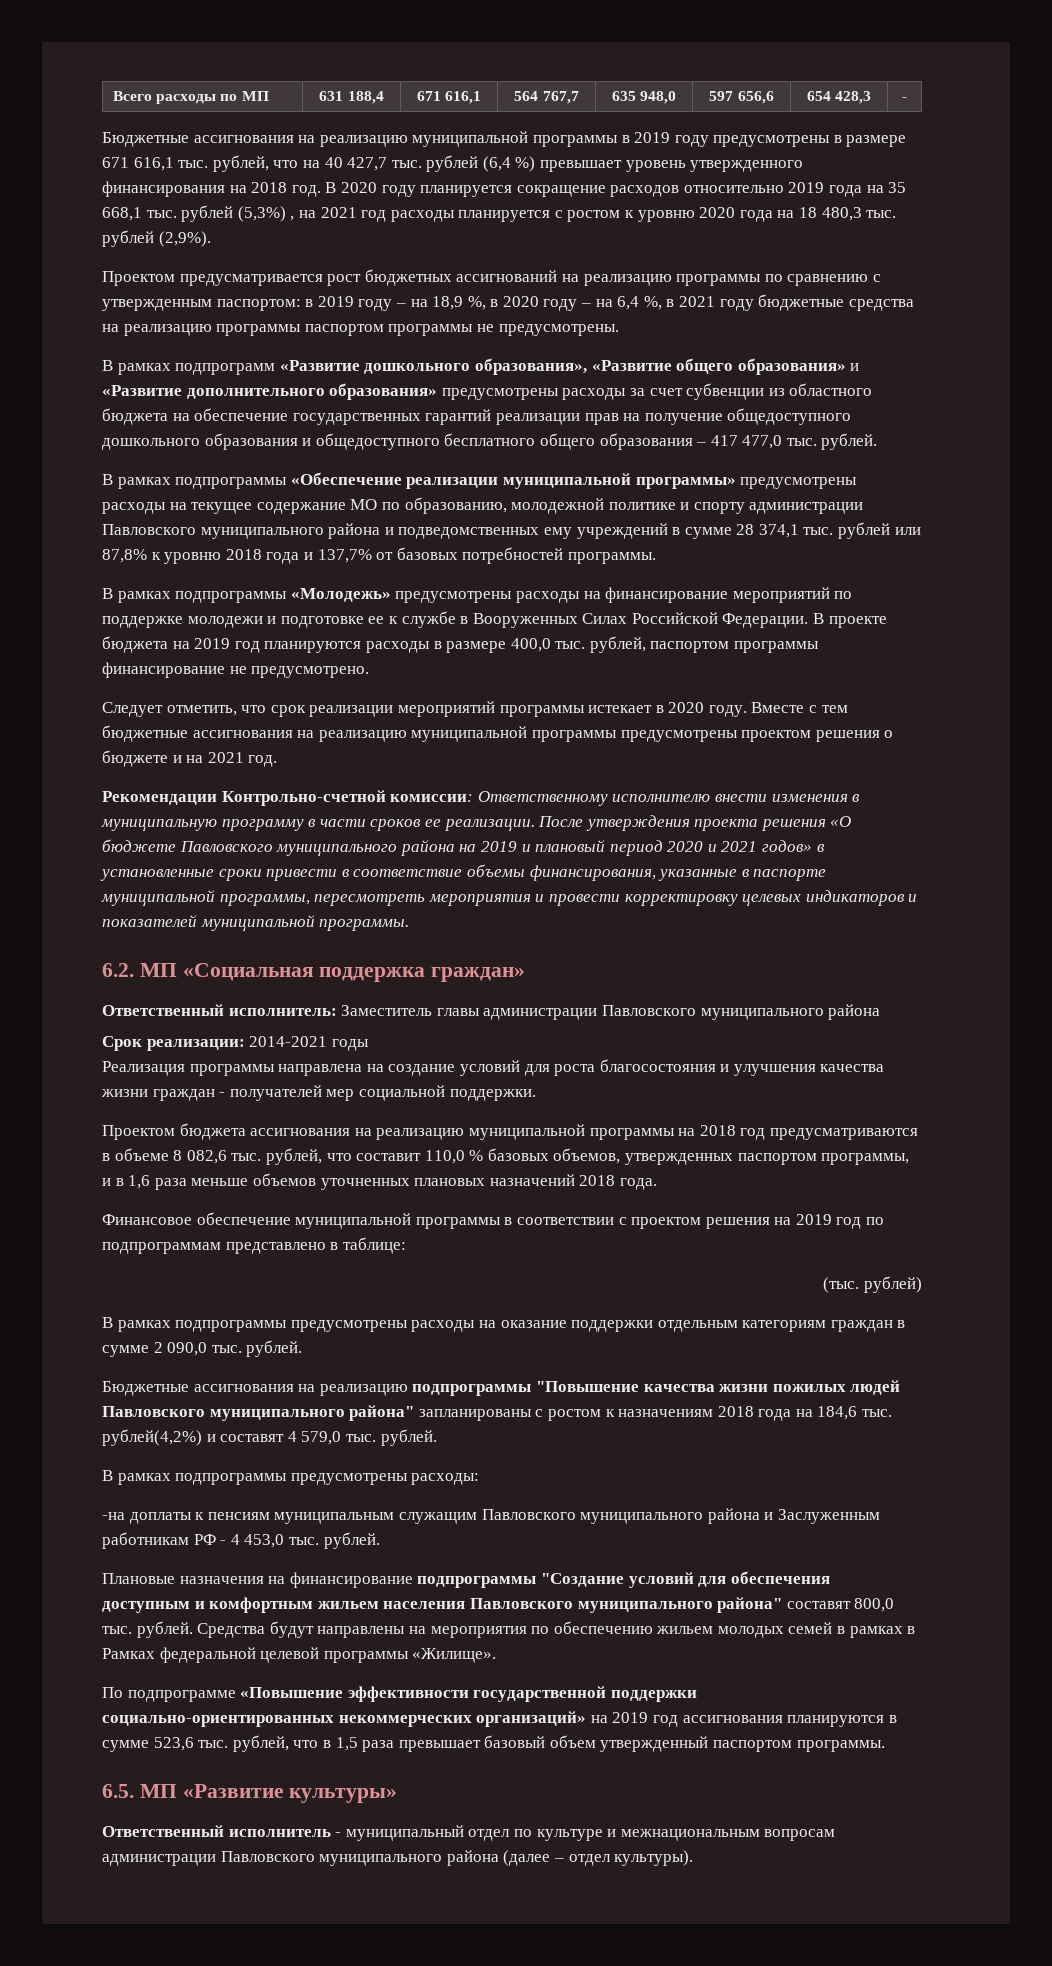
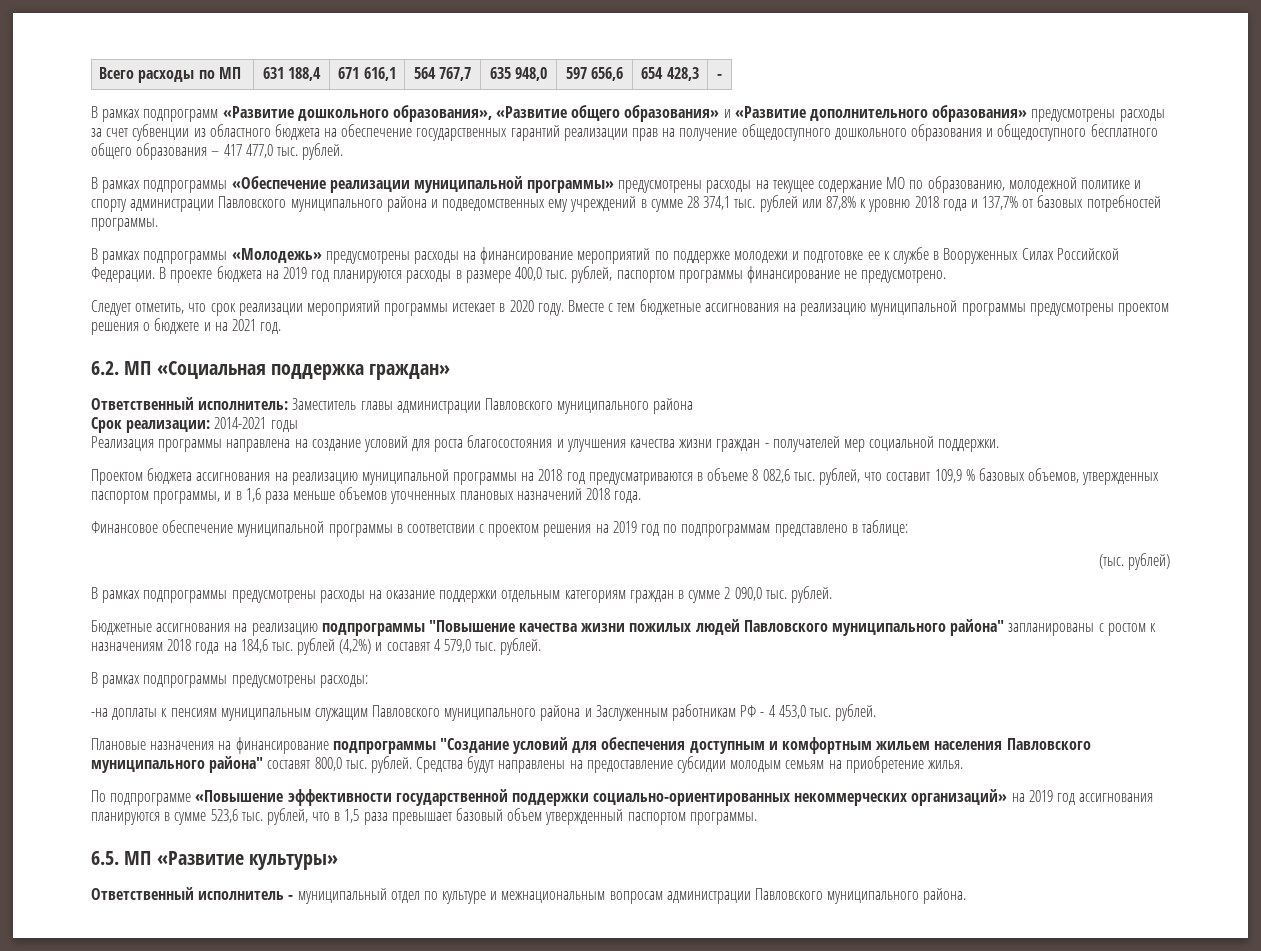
[102,131,907,147] [102,155,804,172] [102,181,907,197] [102,205,897,222] [102,230,211,247] [102,269,881,286] [102,294,914,311] [102,324,619,336] // Бюджетные ассигнования на реализацию муниципальной программы в 2019 году предусмотрены в размере 671 616,1 тыс. рублей, что на 40 427,7 тыс. рублей (6,4 %) превышает уровень утвержденного финансирования на 2018 год. В 2020 году планируется сокращение расходов относительно 2019 года на 35 668,1 тыс. рублей (5,3%) , на 2021 год расходы планируется с ростом к уровню 2020 года на 18 480,3 тыс. рублей (2,9%). // Проектом предусматривается рост бюджетных ассигнований на реализацию программы по сравнению с утвержденным паспортом: в 2019 году – на 18,9 %, в 2020 году – на 6,4 %, в 2021 году бюджетные средства на реализацию программы паспортом программы не предусмотрены. -> (722, 76) none
[102,790,861,806] [101,815,852,831] [102,839,825,856] [100,864,827,881] [101,890,918,906] [102,915,410,931] // Рекомендации Контрольно-счетной комиссии: Ответственному исполнителю внести изменения в муниципальную программу в части сроков ее реализации. После утверждения проекта решения «О бюджете Павловского муниципального района на 2019 и плановый период 2020 и 2021 годов» в установленные сроки привести в соответствие объемы финансирования, указанные в паспорте муниципальной программы, пересмотреть мероприятия и провести корректировку целевых индикаторов и показателей муниципальной программы. -> (282, 328) none
[424,1150,465,1164] 110,0 -> [934,469,962,483] 109,9
[102,1429,202,1446] рублей(4,2%) -> [297,638,372,655] рублей (4,2%)
[430,1621,916,1638] [102,1647,497,1663] мероприятия по обеспечению жильем молодых семей в рамках в Рамках федеральной целевой программы «Жилище». -> [586,756,963,773] предоставление субсидии молодым семьям на приобретение жилья.
[446,1850,694,1866] района (далее – отдел культуры). -> [923,888,967,904] района.

